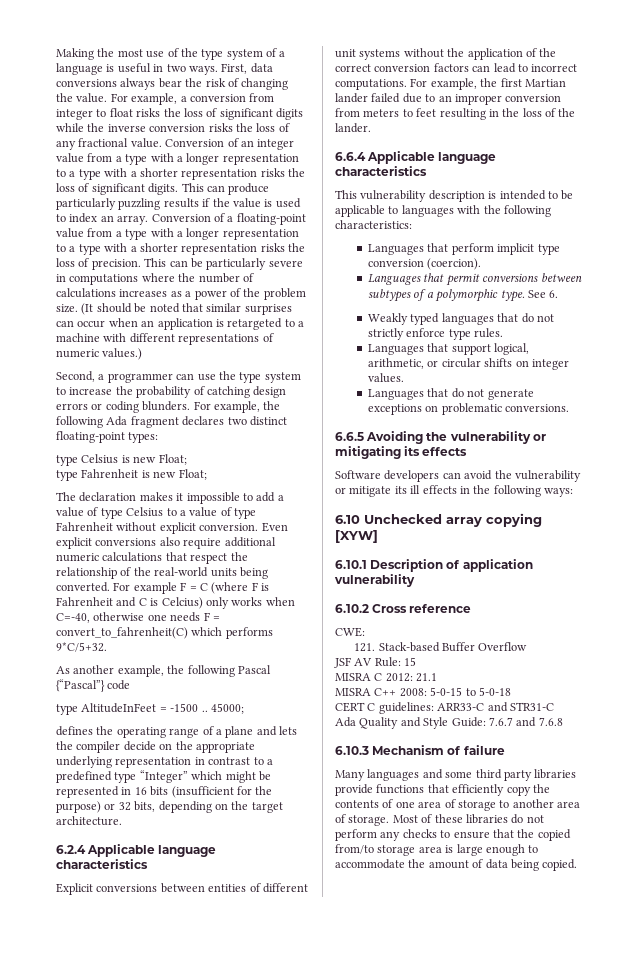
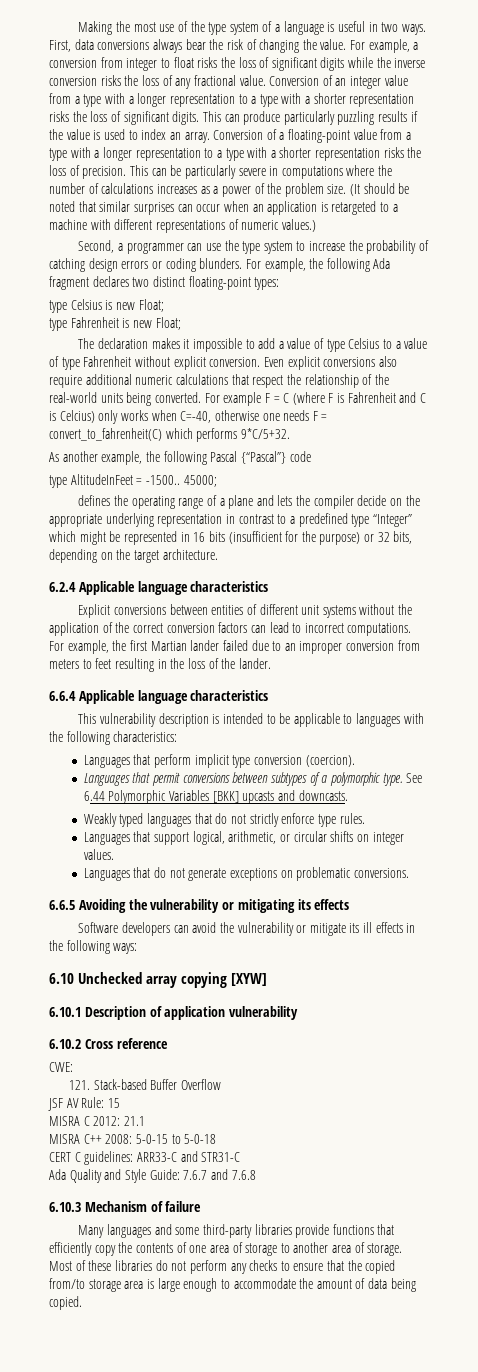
[170,703,208,712] -1500 .. -> [145,475,180,485] -1500..
[549,290,559,298] 6. -> [83,790,348,804] 6.44 Polymorphic Variables [BKK] upcasts and downcasts.
[475,769,532,781] third party -> [202,1224,252,1238] third-party

